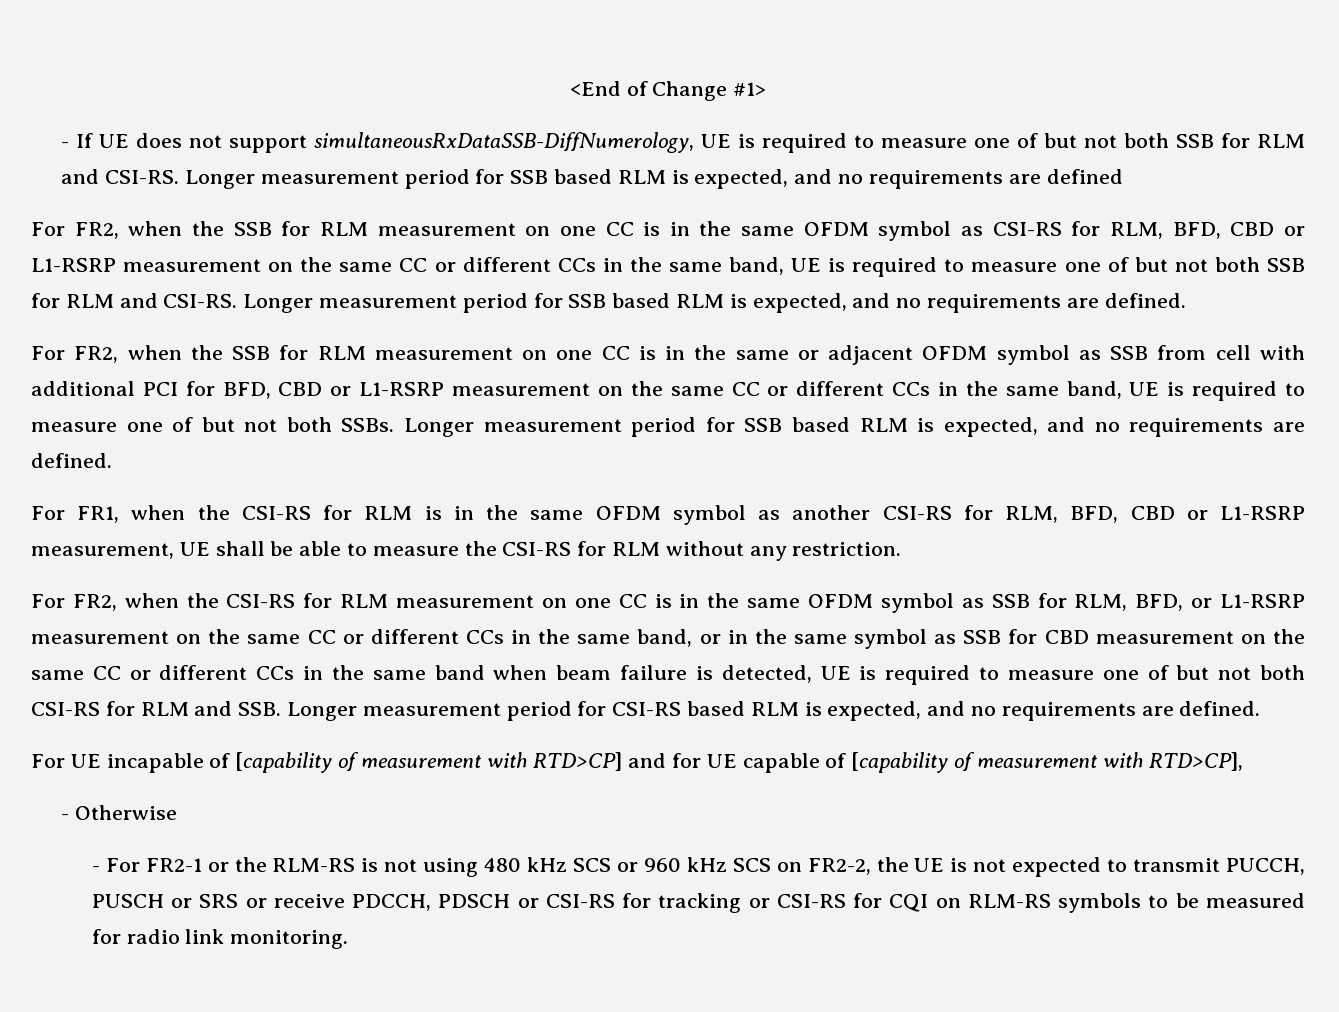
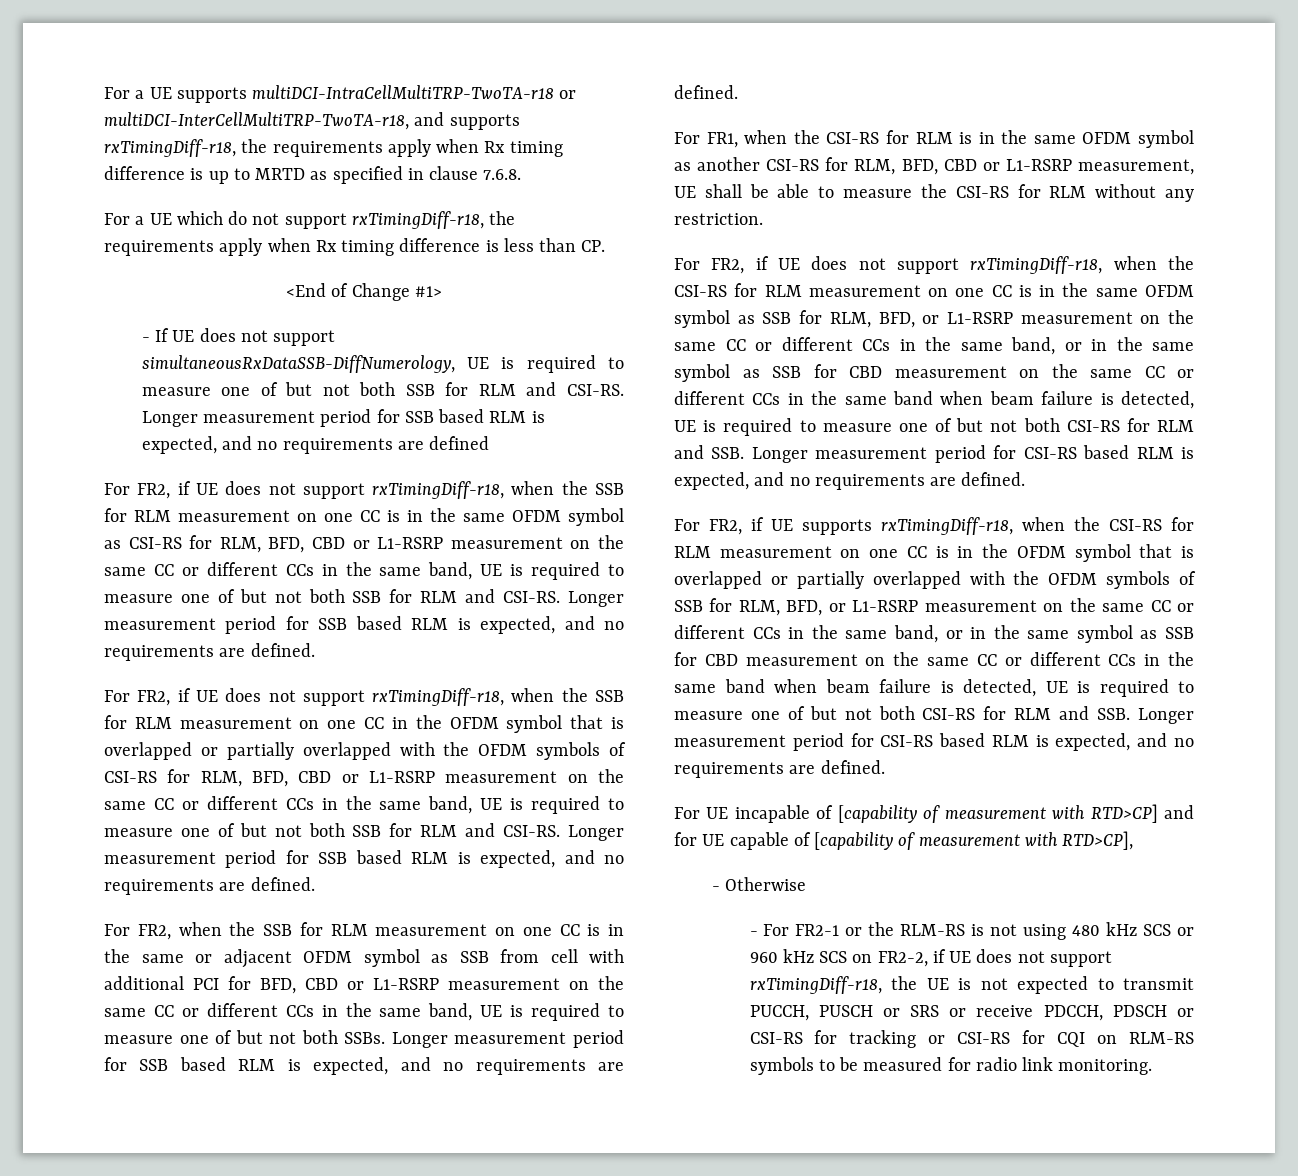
(569, 88) none -> [104,85,577,103] [104,112,520,130] [104,139,563,157] [104,166,522,184] [104,211,516,229] [104,238,606,256] For a UE supports multiDCI-IntraCellMultiTRP-TwoTA-r18 or multiDCI-InterCellMultiTRP-TwoTA-r18, and supports rxTimingDiff-r18, the requirements apply when Rx timing difference is up to MRTD as specified in clause 7.6.8. // For a UE which do not support rxTimingDiff-r18, the requirements apply when Rx timing difference is less than CP. //
(119, 230) none -> [177,481,505,499] if UE does not support rxTimingDiff-r18,
(1186, 300) none -> [104,688,624,706] [104,715,624,733] [104,742,626,760] [104,769,624,787] [104,796,625,814] [104,823,625,841] [104,850,625,868] [104,877,315,895] // For FR2, if UE does not support rxTimingDiff-r18, when the SSB for RLM measurement on one CC in the OFDM symbol that is overlapped or partially overlapped with the OFDM symbols of CSI-RS for RLM, BFD, CBD or L1-RSRP measurement on the same CC or different CCs in the same band, UE is required to measure one of but not both SSB for RLM and CSI-RS. Longer measurement period for SSB based RLM is expected, and no requirements are defined.
(117, 602) none -> [755,256,1103,274] if UE does not support rxTimingDiff-r18,
(1261, 708) none -> [674,517,1194,535] [674,544,1194,562] [674,571,1196,589] [674,598,1194,616] [674,625,1194,643] [674,652,1194,666] [674,679,1194,697] [674,706,1194,724] [674,733,1194,751] [674,760,885,778] // For FR2, if UE supports rxTimingDiff-r18, when the CSI-RS for RLM measurement on one CC is in the OFDM symbol that is overlapped or partially overlapped with the OFDM symbols of SSB for RLM, BFD, or L1-RSRP measurement on the same CC or different CCs in the same band, or in the same symbol as SSB for CBD measurement on the same CC or different CCs in the same band when beam failure is detected, UE is required to measure one of but not both CSI-RS for RLM and SSB. Longer measurement period for CSI-RS based RLM is expected, and no requirements are defined.
(871, 866) none -> [932,949,1112,967] [749,976,882,994] if UE does not support rxTimingDiff-r18,

